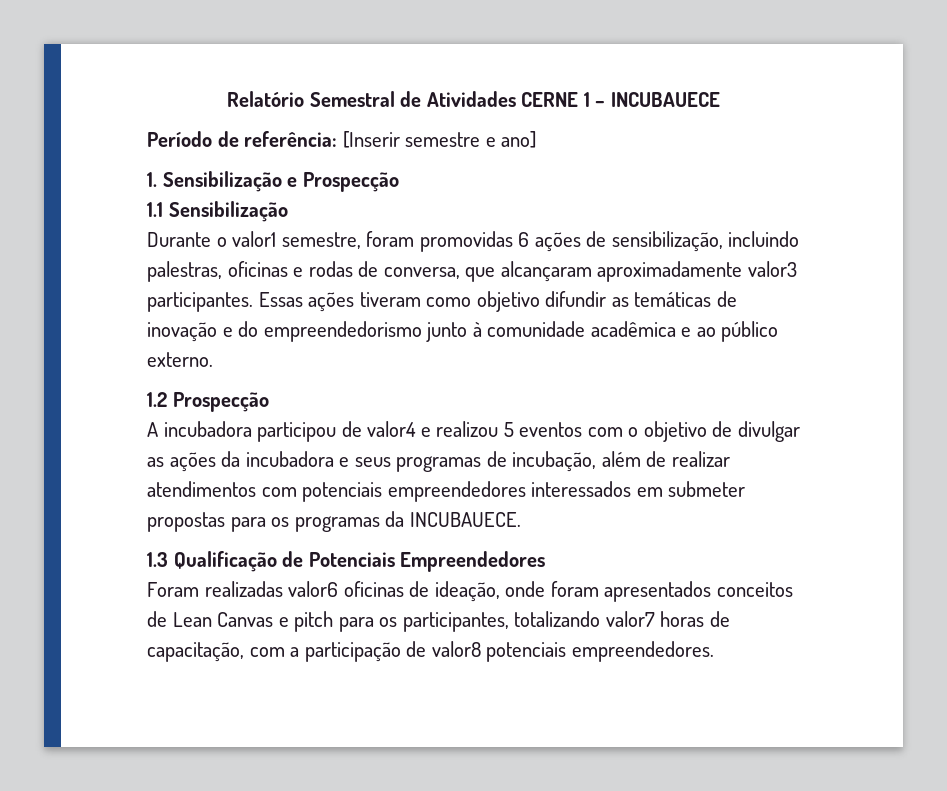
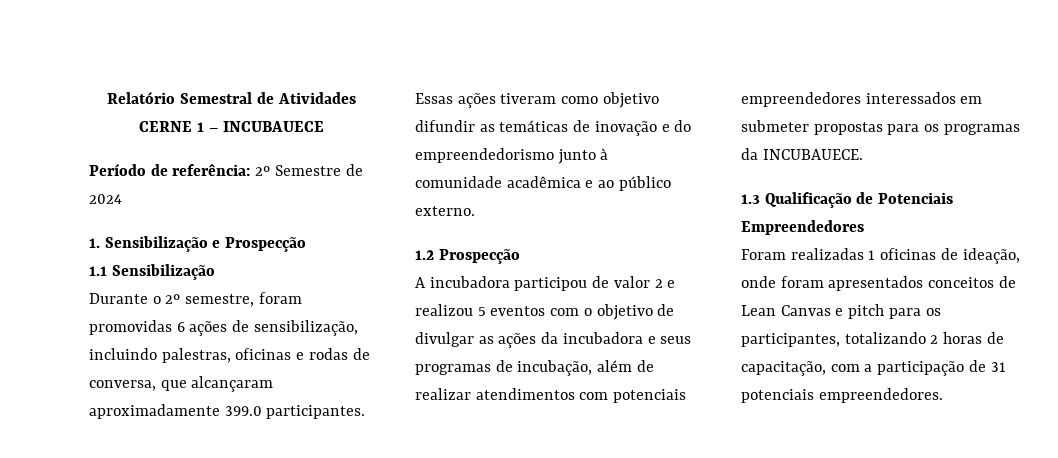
[342,131,537,148] [Inserir semestre e ano] -> [255,164,363,176] [89,194,122,204] 2º Semestre de 2024
[232,231,277,247] valor1 -> [165,294,181,304] 2º
[747,261,797,277] valor3 -> [224,406,262,416] 399.0
[367,421,417,437] valor4 -> [613,276,663,288] valor 2
[288,581,339,597] valor6 -> [868,250,876,260] 1
[605,611,655,627] valor7 -> [930,335,939,344] 2
[431,641,481,657] valor8 -> [990,362,1006,372] 31

